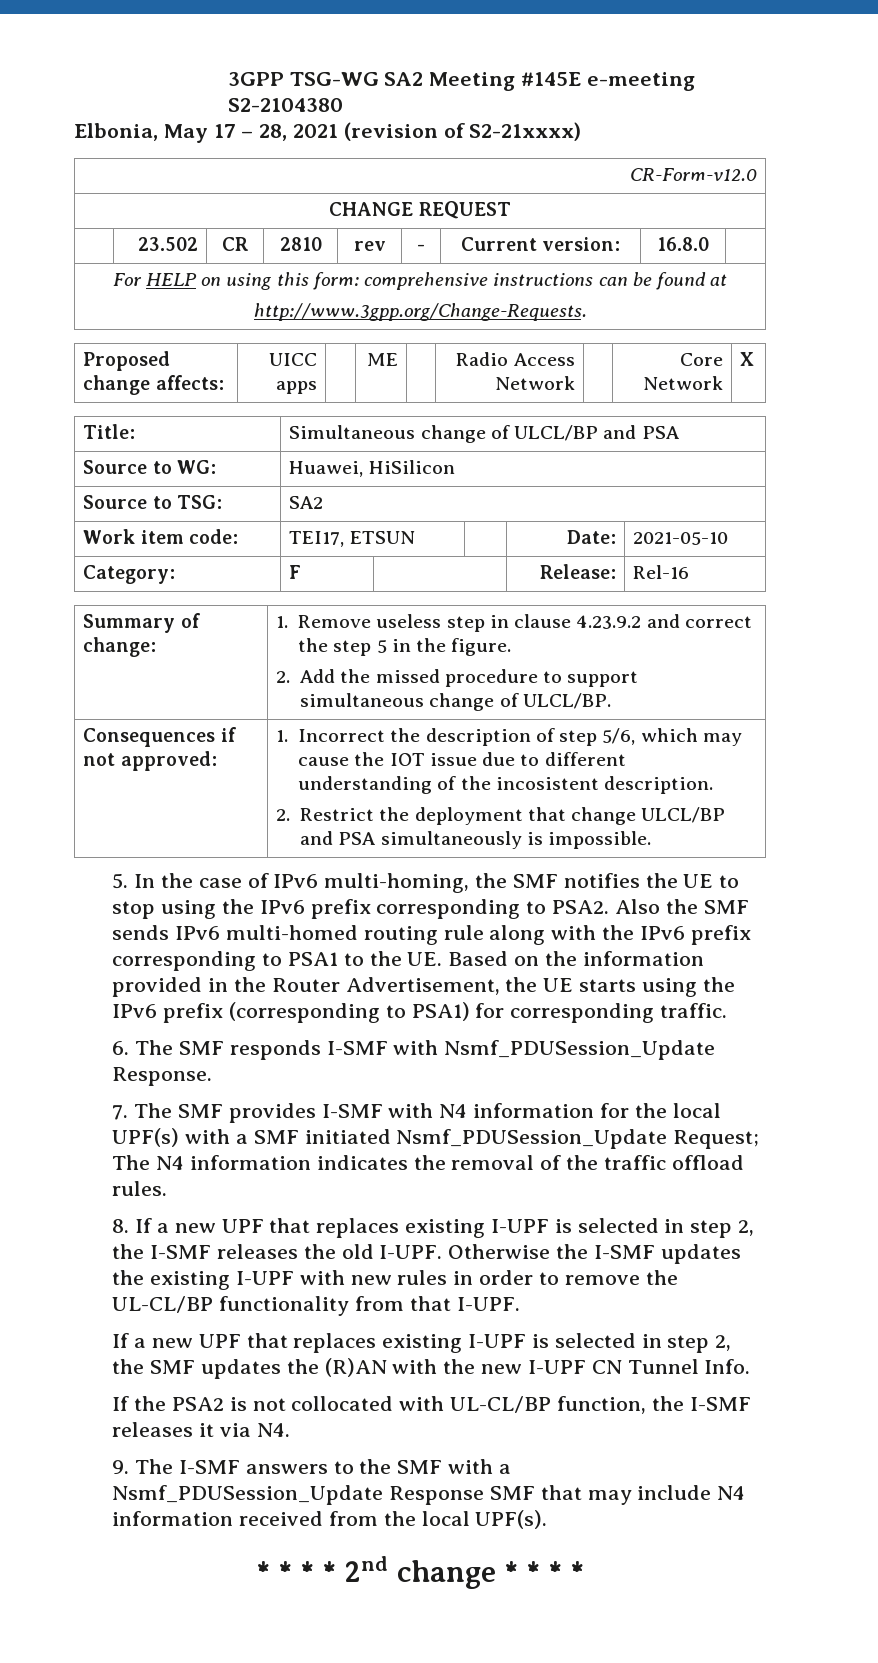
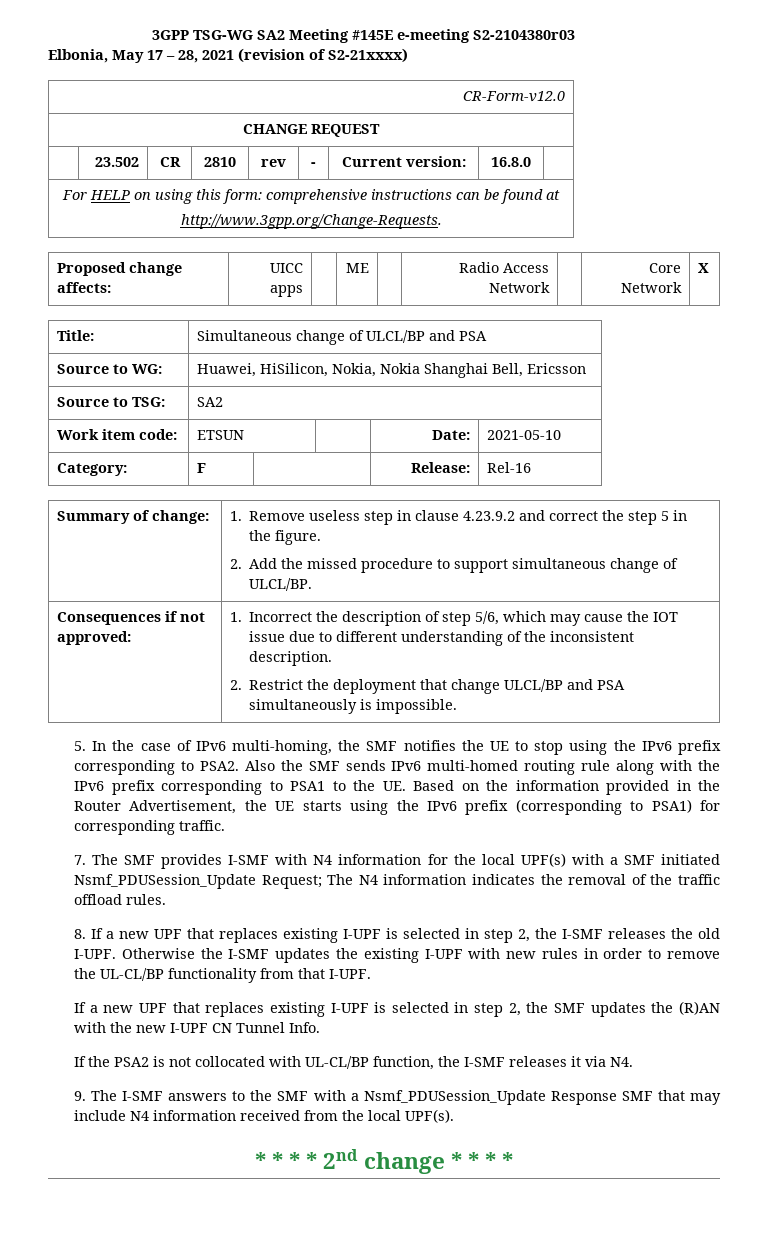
[227,98,343,112] S2-2104380 -> [472,30,575,40] S2-2104380r03
[368,460,455,474] HiSilicon -> [259,363,586,378] HiSilicon, Nokia, Nokia Shanghai Bell, Ericsson
[289,531,345,547] TEI17, -> (177, 434) none
[495,777,599,790] incosistent -> [549,631,634,642] inconsistent
[112,1040,716,1060] [112,1067,213,1086] // 6. The SMF responds I-SMF with Nsmf_PDUSession_Update Response. -> (225, 825) none

